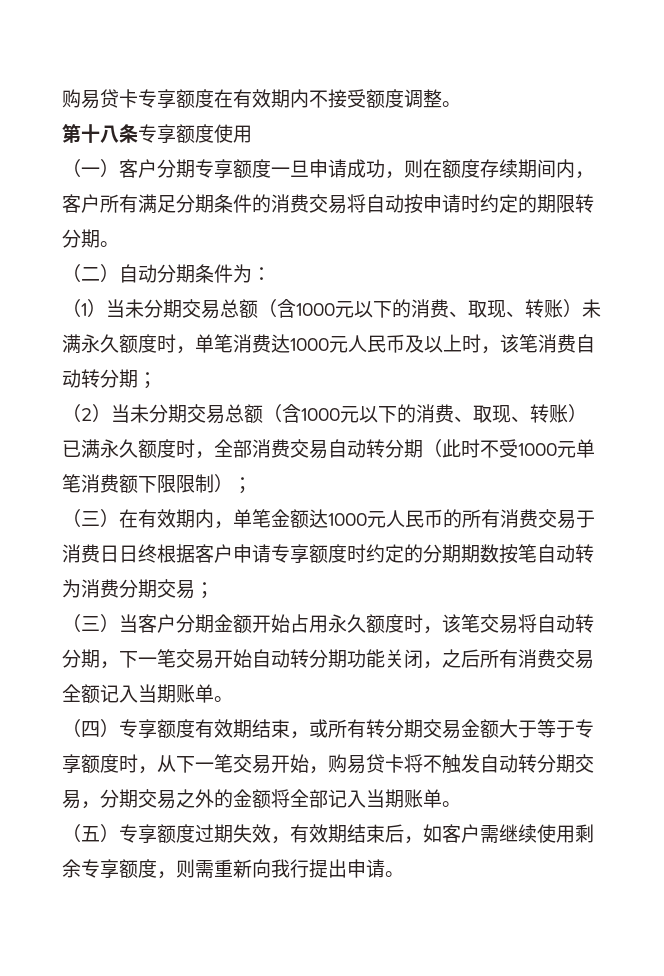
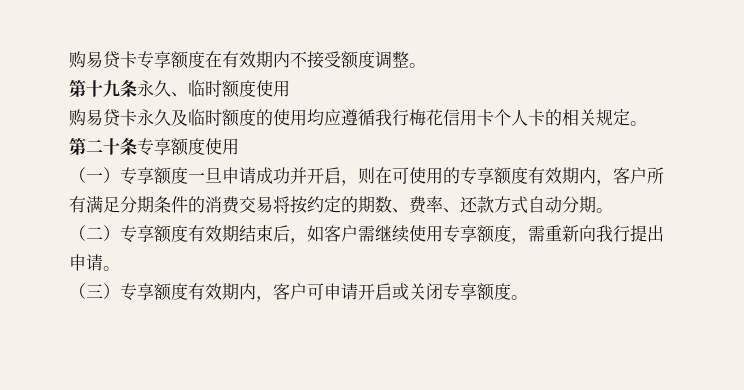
[100,125,119,143] 八 -> [103,80,290,98] [69,109,647,127] [69,137,120,155] 九条永久、临时额度使用 // 购易贷卡永久及临时额度的使用均应遵循我行梅花信用卡个人卡的相关规定。 // 第二十
[119,159,195,178] 客户分期 -> (120, 175) none
[385,159,556,179] ，则在额度存续期间 -> [290,167,579,186] 并开启，则在可使用的专享额度有效期
[366,194,594,214] [62,229,119,248] [62,264,271,283] [62,299,601,319] [62,334,595,354] [62,369,157,389] [62,404,587,424] [62,439,595,459] [62,474,252,494] [62,509,595,529] [62,544,594,564] [62,579,214,599] [62,614,594,634] [62,649,594,669] [62,684,233,703] [62,719,594,739] [62,754,594,774] [62,789,461,809] [62,824,290,844] 自动按申请时约定的期限转分期。 // （二）自动分期条件为： // （1）当未分期交易总额（含1000元以下的消费、取现、转账）未满永久额度时，单笔消费达1000元人民币及以上时，该笔消费自动转分期； // （2）当未分期交易总额（含1000元以下的消费、取现、转账）已满永久额度时，全部消费交易自动转分期（此时不受1000元单笔消费额下限限制）； // （三）在有效期内，单笔金额达1000元人民币的所有消费交易于消费日日终根据客户申请专享额度时约定的分期期数按笔自动转为消费分期交易； // （三）当客户分期金额开始占用永久额度时，该笔交易将自动转分期，下一笔交易开始自动转分期功能关闭，之后所有消费交易全额记入当期账单。 // （四）专享额度有效期结束，或所有转分期交易金额大于等于专享额度时，从下一笔交易开始，购易贷卡将不触发自动转分期交易，分期交易之外的金额将全部记入当期账单。 // （五）专享额度过期失效， -> [290,196,613,214] [69,225,188,243] 按约定的期数、费率、还款方式自动分期。 // （二）专享额度
[575,824,594,843] [62,859,81,878] 剩余 -> (443, 233) none
[176,859,195,878] 则 -> (528, 241) none
(404, 874) none -> [69,283,528,302] // （三）专享额度有效期内，客户可申请开启或关闭专享额度。

